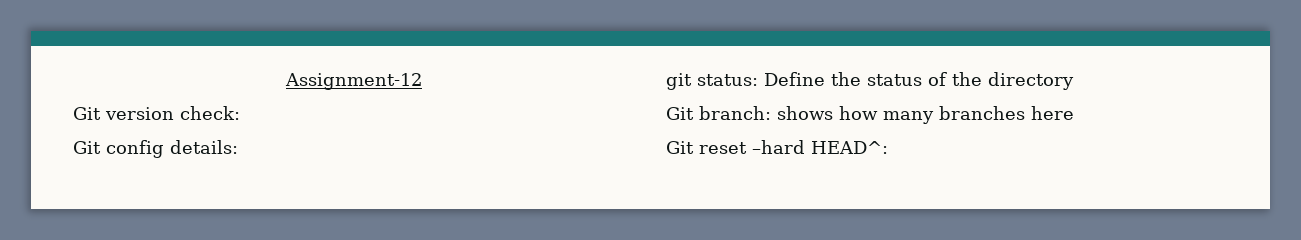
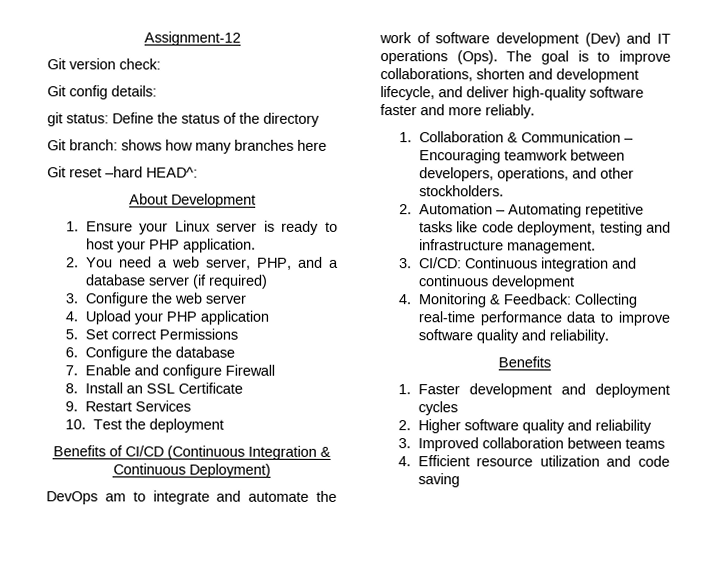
(888, 147) none -> [129,193,256,208] [66,220,338,235] [85,238,256,253] [66,256,340,270] [85,274,268,289] [65,292,246,307] [65,310,269,325] [65,328,238,340] [65,346,235,361] [65,364,275,379] [65,382,243,394] [65,400,191,412] [65,418,224,433] [52,445,331,460] [112,463,271,478] [46,490,337,505] [379,32,671,47] [380,50,671,65] [380,68,639,83] [380,86,644,101] [380,104,535,119] [399,131,634,143] [418,149,625,164] [418,167,634,182] [418,185,504,197] [399,203,644,218] [418,221,671,236] [418,239,596,254] [399,257,637,272] [418,275,575,290] [398,293,637,308] [417,311,670,326] [417,329,609,344] [498,356,551,368] [398,383,670,398] [417,401,458,416] [398,419,652,434] [398,437,665,452] [398,455,670,467] [417,473,460,488] // About Development // 1. Ensure your Linux server is ready to host your PHP application. // 2. You need a web server, PHP, and a database server (if required) // 3. Configure the web server // 4. Upload your PHP application // 5. Set correct Permissions // 6. Configure the database // 7. Enable and configure Firewall // 8. Install an SSL Certificate // 9. Restart Services // 10. Test the deployment // Benefits of CI/CD (Continuous Integration & Continuous Deployment) // DevOps am to integrate and automate the work of software development (Dev) and IT operations (Ops). The goal is to improve collaborations, shorten and development lifecycle, and deliver high-quality software faster and more reliably. // 1. Collaboration & Communication – Encouraging teamwork between developers, operations, and other stockholders. // 2. Automation – Automating repetitive tasks like code deployment, testing and infrastructure management. // 3. CI/CD: Continuous integration and continuous development // 4. Monitoring & Feedback: Collecting real-time performance data to improve software quality and reliability. // Benefits // 1. Faster development and deployment cycles // 2. Higher software quality and reliability // 3. Improved collaboration between teams // 4. Efficient resource utilization and code saving

